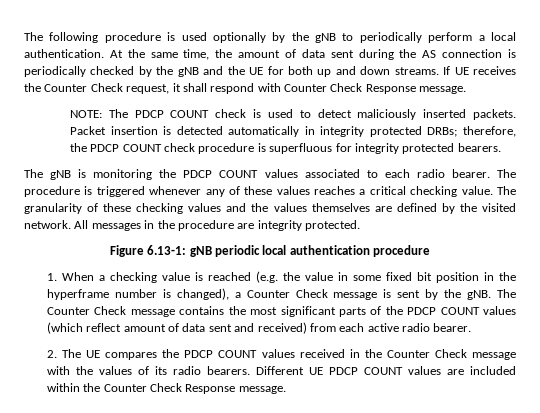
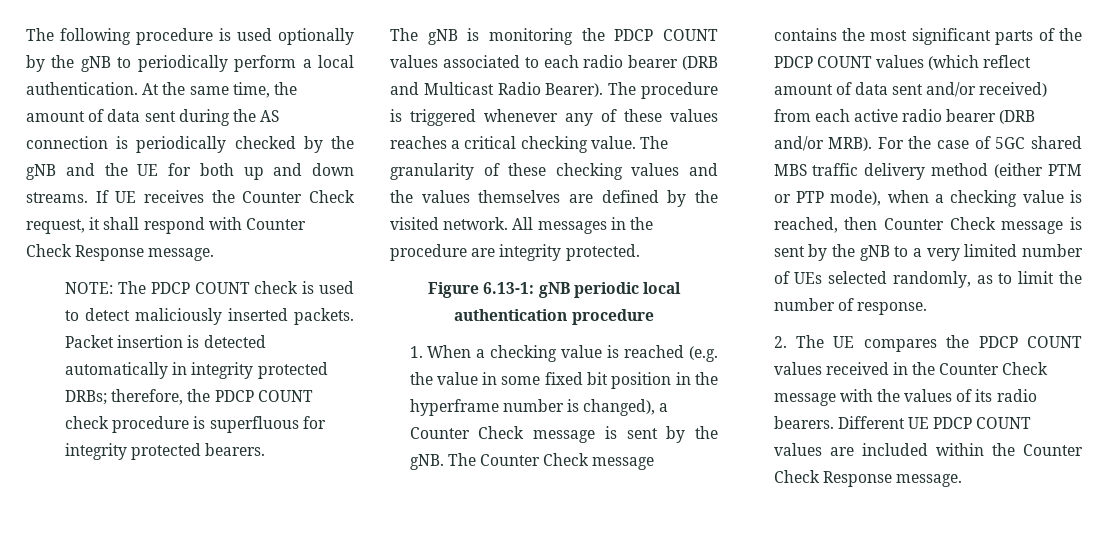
[451,169,490,178] bearer. -> [628,55,718,70] [390,82,604,97] bearer (DRB and Multicast Radio Bearer).
[234,323,255,332] and -> [926,82,977,97] and/or
[433,323,472,332] bearer. -> [946,109,1036,124] [773,136,1082,151] [773,163,1082,180] [773,190,1082,207] [773,217,1082,234] [773,244,1083,261] [773,271,1082,288] [773,298,927,315] bearer (DRB and/or MRB). For the case of 5GC shared MBS traffic delivery method (either PTM or PTP mode), when a checking value is reached, then Counter Check message is sent by the gNB to a very limited number of UEs selected randomly, as to limit the number of response.

